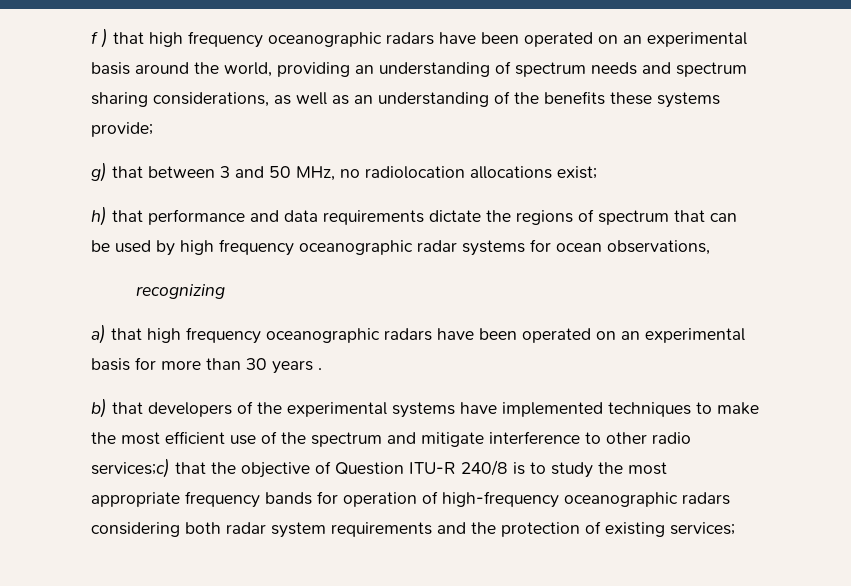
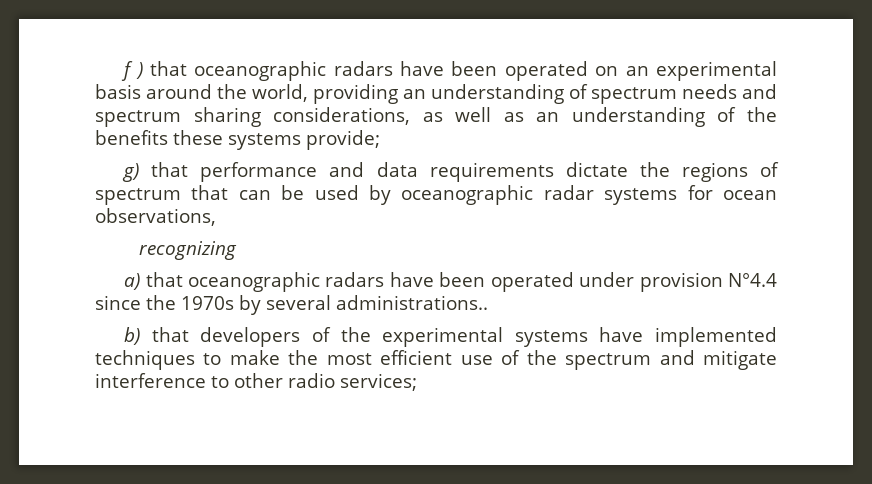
[149,31,263,48] high frequency -> (187, 68) none
[148,166,597,181] [91,206,143,226] between 3 and 50 MHz, no radiolocation allocations exist; // h) that -> (189, 169) none
[180,239,294,256] high frequency -> (391, 195) none
[147,327,745,344] [91,357,322,374] high frequency oceanographic radars have been operated on an experimental basis for more than 30 years . -> [188,272,777,292] [95,295,488,315] oceanographic radars have been operated under provision N°4.4 since the 1970s by several administrations..
[91,458,667,478] [91,491,730,508] [91,521,665,538] services;c) that the objective of Question ITU-R 240/8 is to study the most appropriate frequency bands for operation of high-frequency oceanographic radars considering both radar system requirements and the protection of existing -> (335, 380) none

